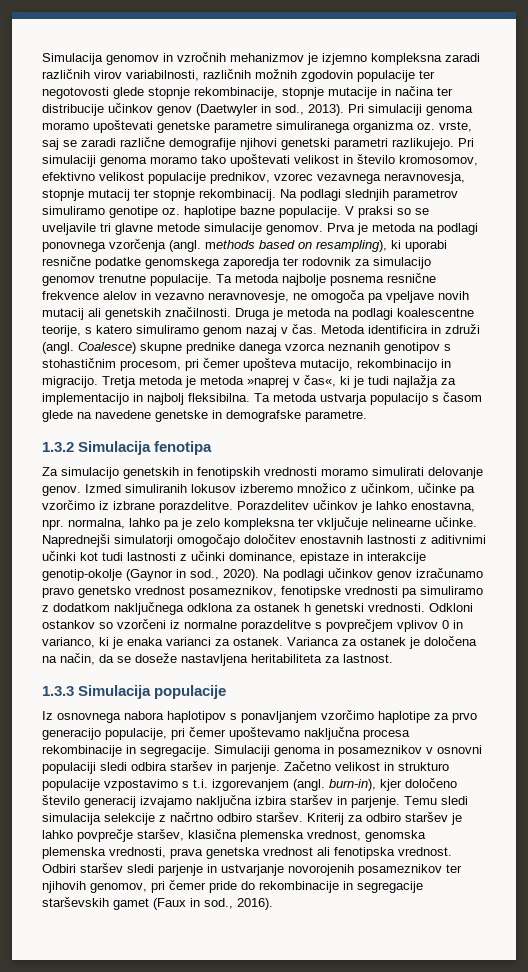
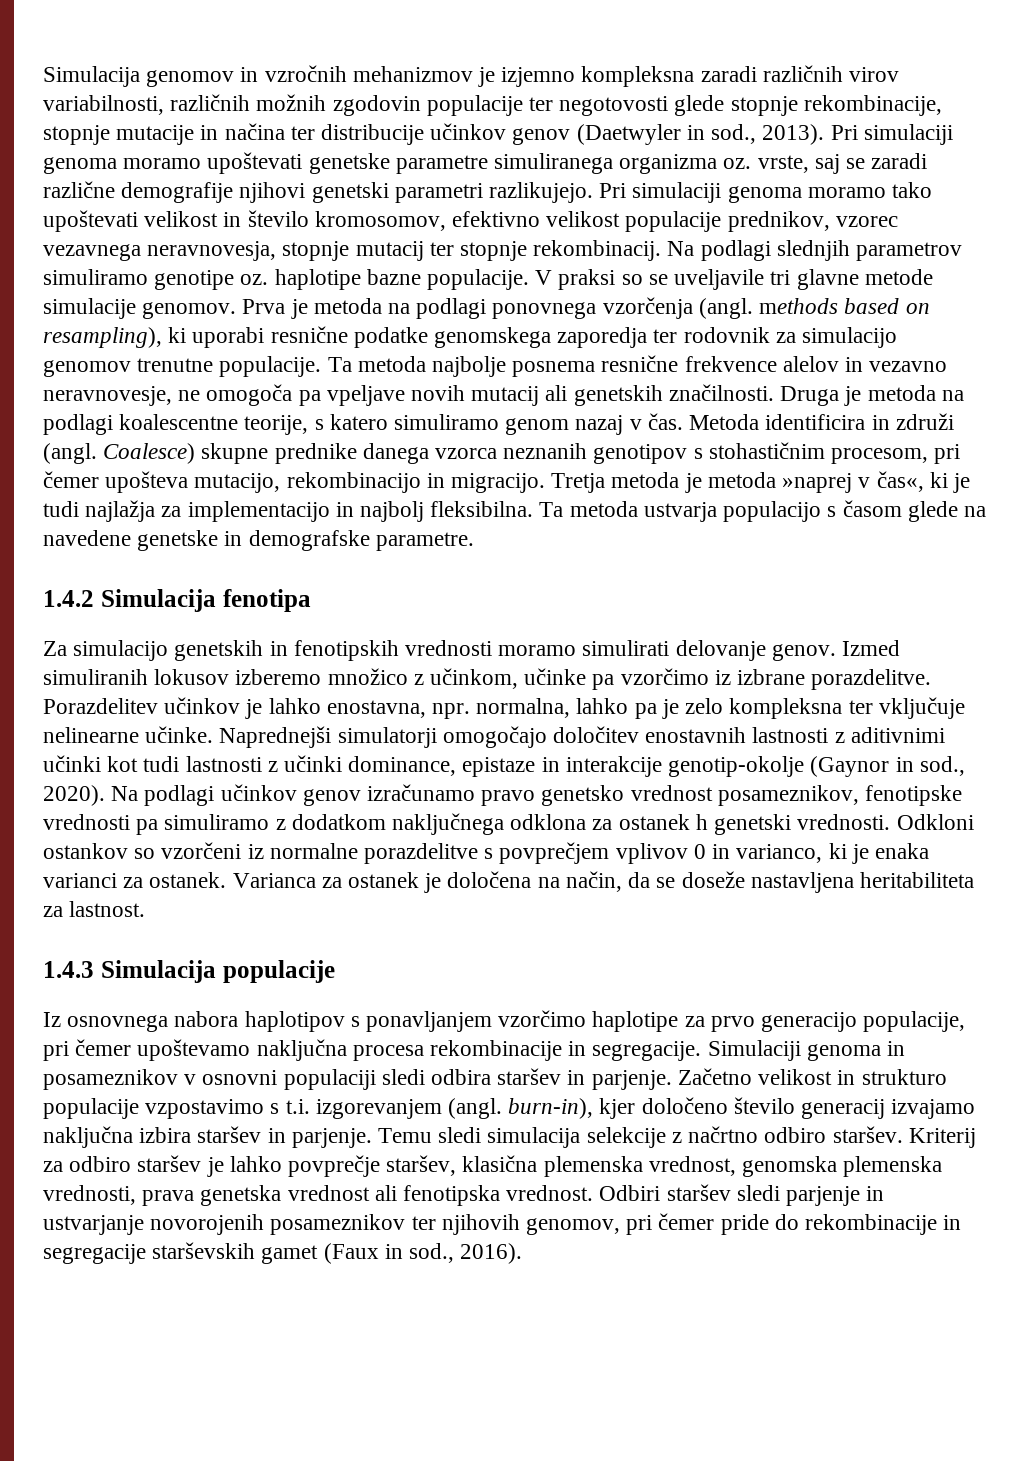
[42,442,74,452] 1.3.2 -> [43,590,94,607] 1.4.2
[42,686,74,696] 1.3.3 -> [43,961,94,978] 1.4.3

